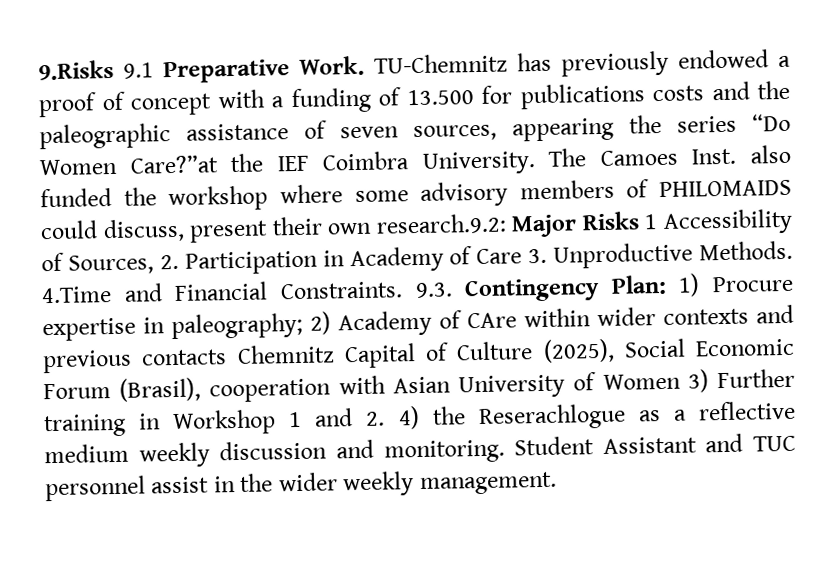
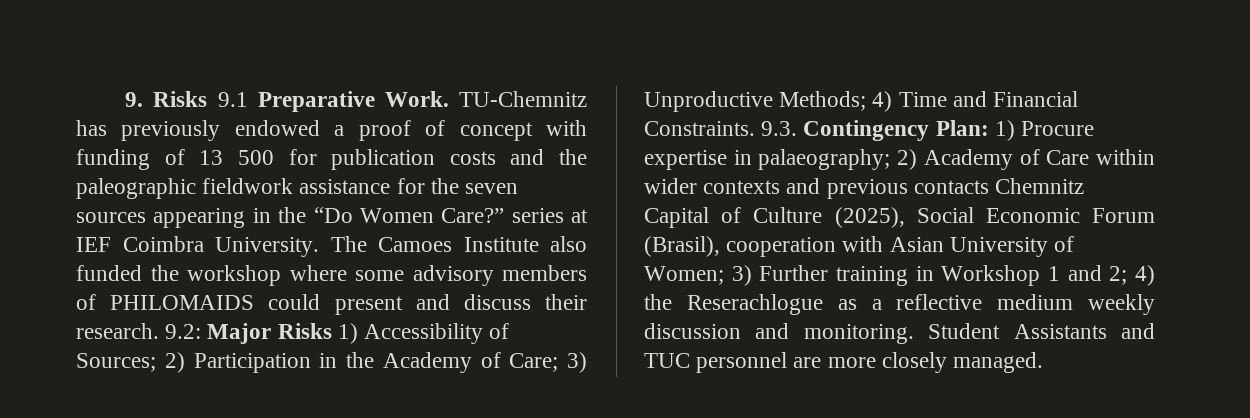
[38,59,114,81] 9.Risks -> [125,91,208,107] 9. Risks
[271,96,284,108] a -> (587, 128) none
[406,80,790,110] [39,113,791,150] [39,153,265,176] 13.500 for publications costs and the paleographic assistance of seven sources, appearing the series “Do Women Care?”at the -> [199,149,587,170] [76,178,519,199] [76,207,588,228] 13 500 for publication costs and the paleographic fieldwork assistance for the seven sources appearing in the “Do Women Care?” series at
[691,148,737,165] Inst. -> [463,237,539,252] Institute
[102,213,507,243] discuss, present their own research.9.2: -> [334,294,587,315] [76,323,202,339] present and discuss their research. 9.2:
[644,214,659,230] 1 -> [337,323,358,344] 1)
[67,254,179,275] Sources, 2. -> [76,352,185,373] Sources; 2)
[349,240,793,273] [41,286,112,304] Academy of Care 3. Unproductive Methods. 4.Time -> [346,352,587,373] [644,91,947,112] the Academy of Care; 3) Unproductive Methods; 4) Time
[171,312,303,340] paleography; -> [758,149,891,170] palaeography;
[467,312,517,329] CAre -> [1046,150,1090,165] Care
[602,373,681,390] Women -> [644,266,724,285] Women;
[365,411,386,426] 2. -> [1109,266,1128,285] 2;
[602,436,697,454] Assistant -> [1013,324,1107,339] Assistants
[151,471,557,497] assist in the wider weekly management. -> [793,352,1044,373] are more closely managed.

